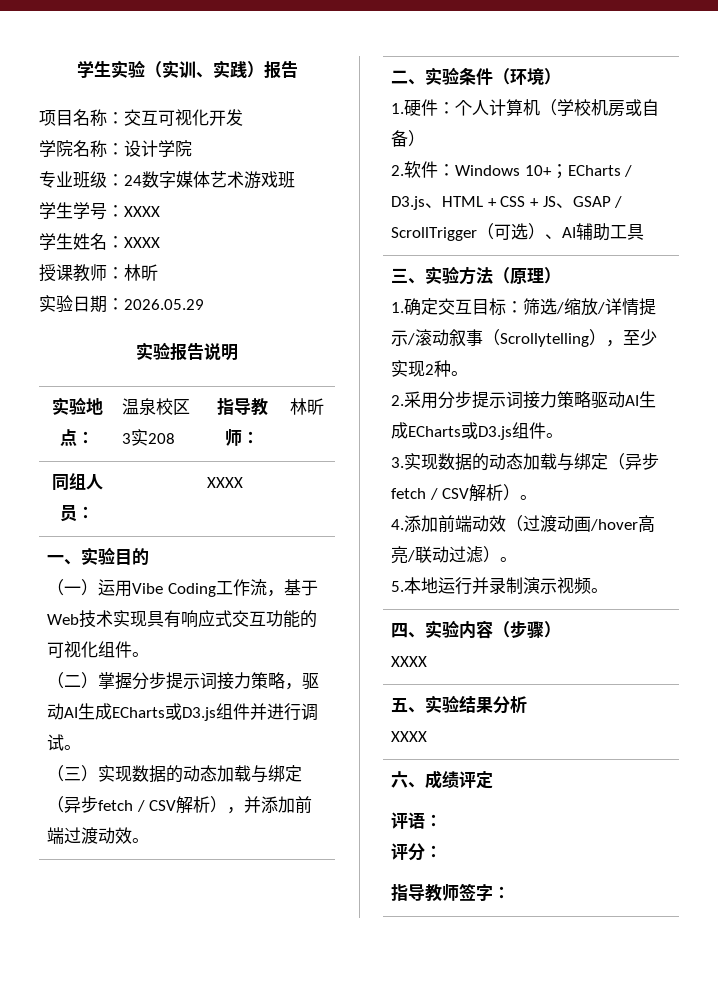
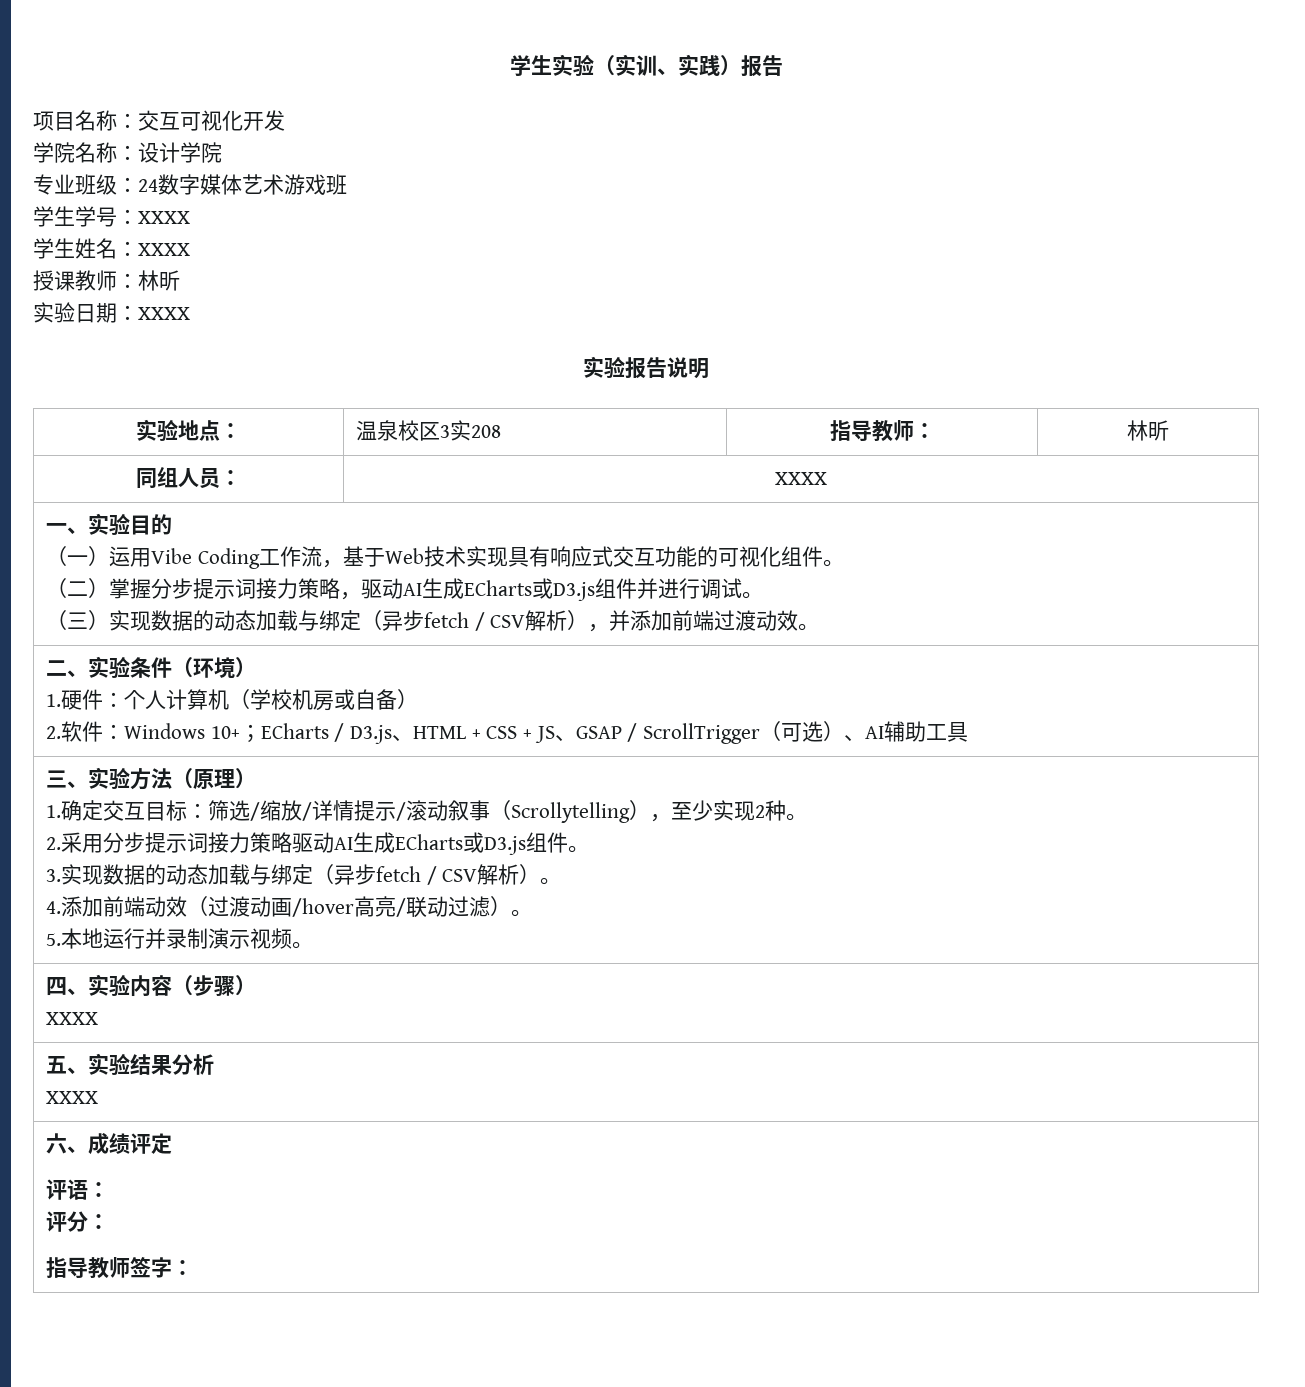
[124,299,204,310] 2026.05.29 -> [138,307,190,320] XXXX

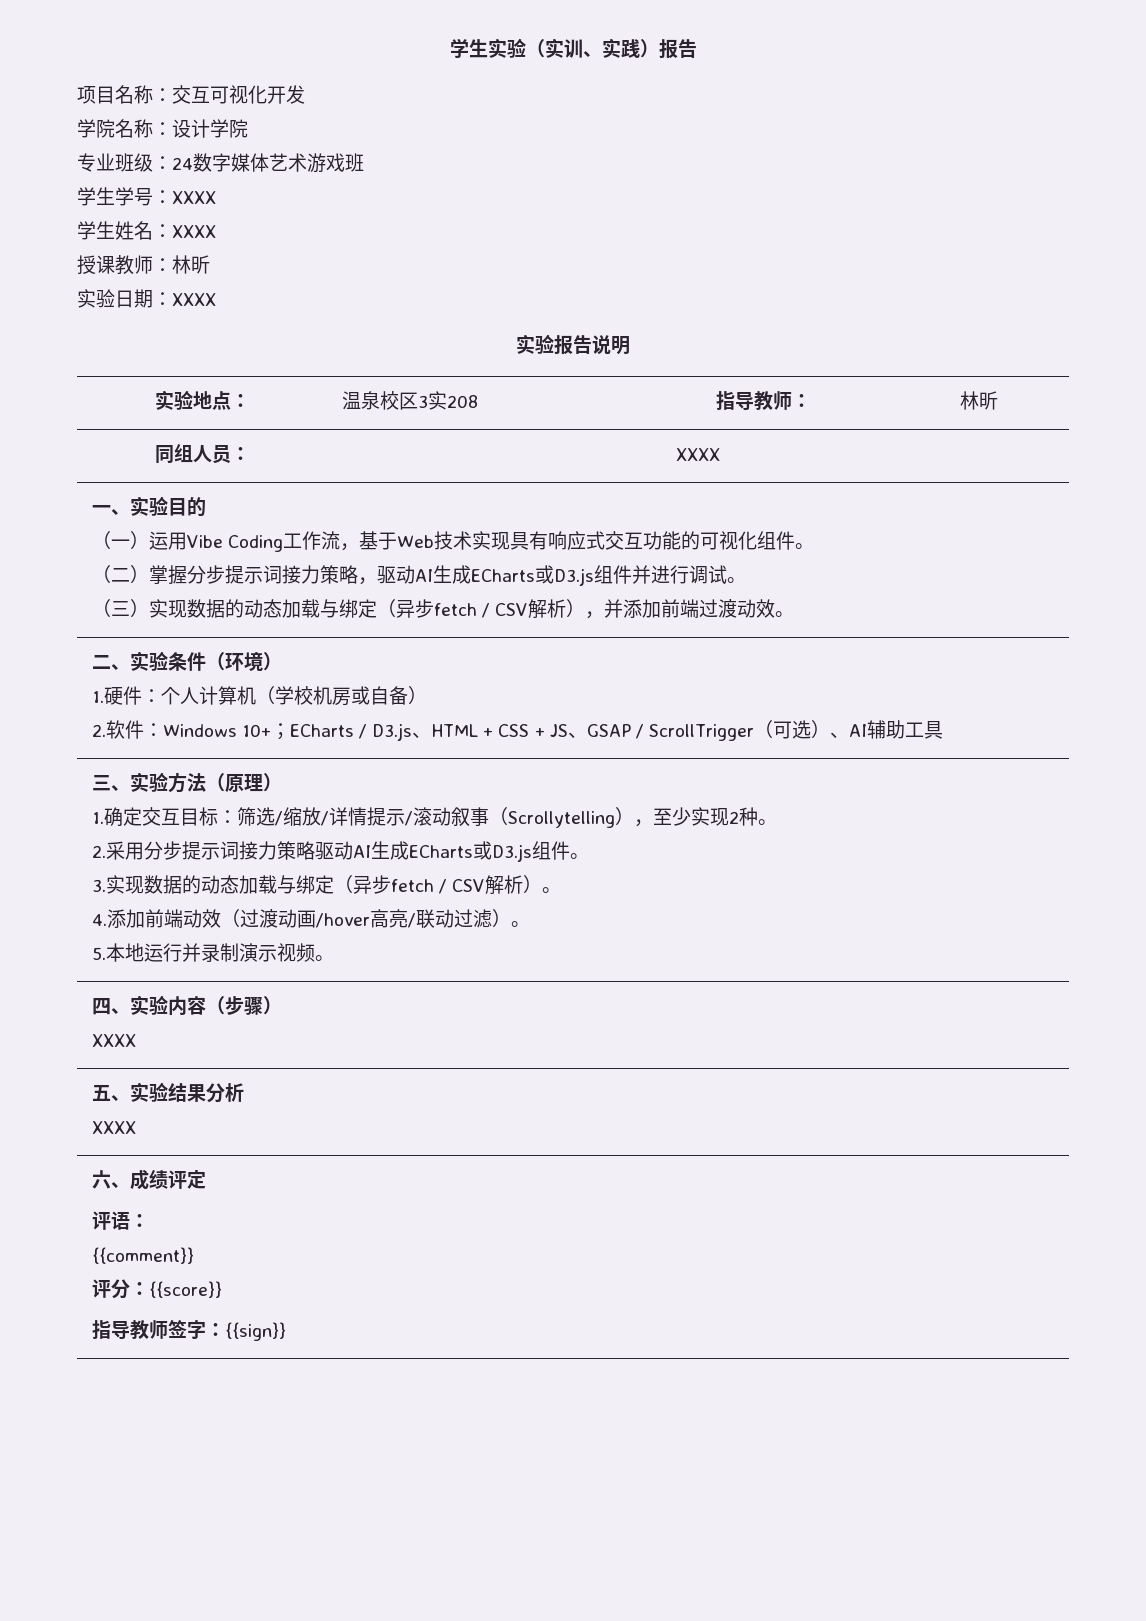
(109, 1189) none -> [91,1247,194,1264] // {{comment}}
(109, 1221) none -> [148,1281,222,1298] {{score}}
(193, 1267) none -> [224,1322,286,1341] {{sign}}

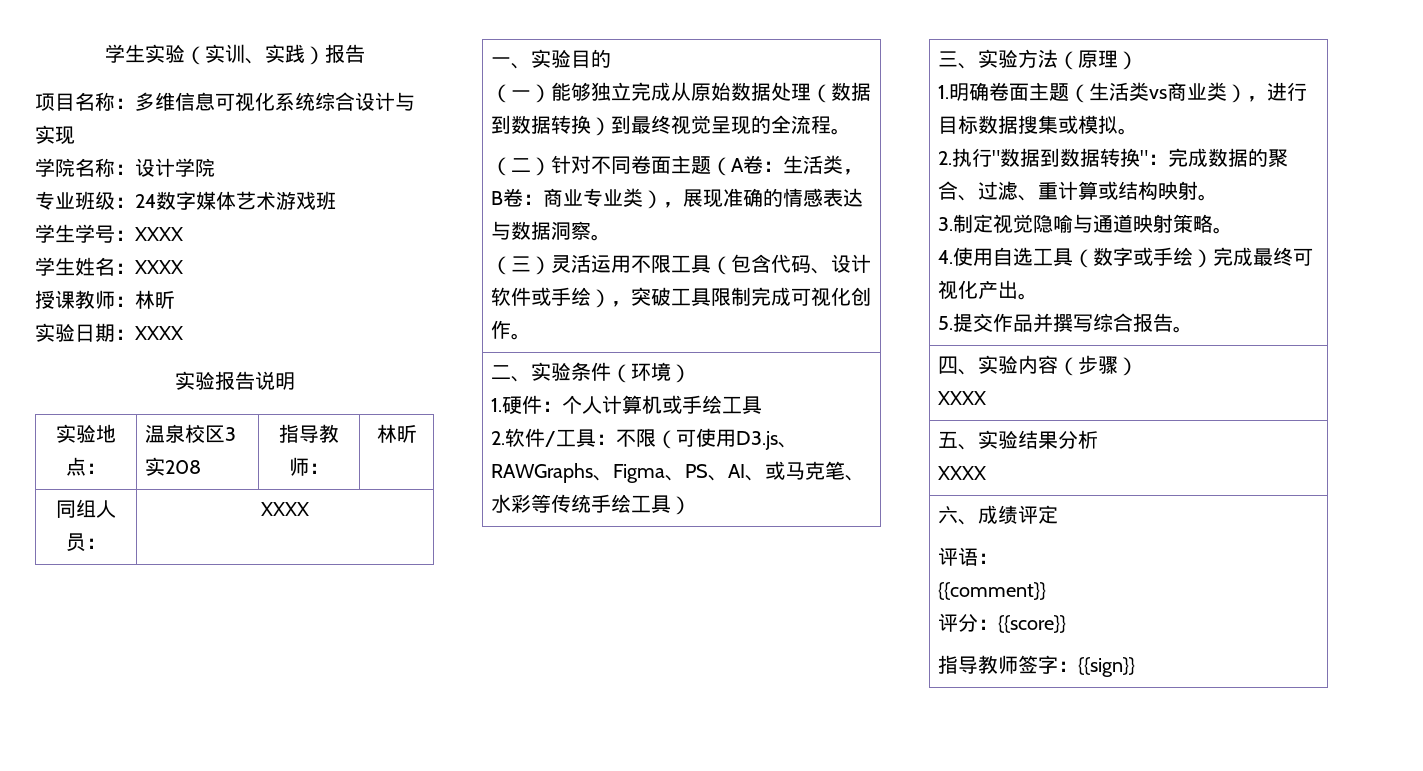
[172,85,305,104] 交互可视化开发 -> [135,92,415,112] [35,125,75,145] 多维信息可视化系统综合设计与实现
[148,531,814,552] [91,565,746,586] [91,599,776,619] 运用Vibe Coding工作流，基于Web技术实现具有响应式交互功能的可视化组件。 // （二）掌握分步提示词接力策略，驱动AI生成ECharts或D3.js组件并进行调试。 // （三）实现数据的动态加载与绑定（异步fetch / CSV解析），并添加前端过渡动效 -> [551,82,872,103] [491,115,852,136] [491,155,864,176] [491,188,864,209] [491,221,612,241] [491,254,872,275] [491,287,872,308] [491,320,512,339] 能够独立完成从原始数据处理（数据到数据转换）到最终视觉呈现的全流程。 // （二）针对不同卷面主题（A卷：生活类，B卷：商业专业类），展现准确的情感表达与数据洞察。 // （三）灵活运用不限工具（包含代码、设计软件或手绘），突破工具限制完成可视化创作
[255,686,427,706] [91,720,943,741] （学校机房或自备） // 2.软件：Windows 10+；ECharts / D3.js、HTML + CSS + JS、GSAP / ScrollTrigger（可选）、AI辅助工具 -> [662,395,763,414] [491,428,799,450] [491,461,866,483] [491,494,692,515] 或手绘工具 // 2.软件/工具：不限（可使用D3.js、RAWGraphs、Figma、PS、AI、或马克笔、水彩等传统手绘工具）
[103,807,777,828] [91,841,589,862] [91,875,562,895] [91,909,530,928] [91,943,315,962] 确定交互目标：筛选/缩放/详情提示/滚动叙事（Scrollytelling），至少实现2种。 // 2.采用分步提示词接力策略驱动AI生成ECharts或D3.js组件。 // 3.实现数据的动态加载与绑定（异步fetch / CSV解析）。 // 4.添加前端动效（过渡动画/hover高亮/联动过滤）。 // 5.本地运行并录制演示视频 -> [949,82,1308,103] [938,115,1139,135] [938,148,1289,167] [938,181,1219,201] [938,214,1234,234] [938,247,1314,268] [938,280,1039,300] [938,313,1174,333] 明确卷面主题（生活类vs商业类），进行目标数据搜集或模拟。 // 2.执行"数据到数据转换"：完成数据的聚合、过滤、重计算或结构映射。 // 3.制定视觉隐喻与通道映射策略。 // 4.使用自选工具（数字或手绘）完成最终可视化产出。 // 5.提交作品并撰写综合报告

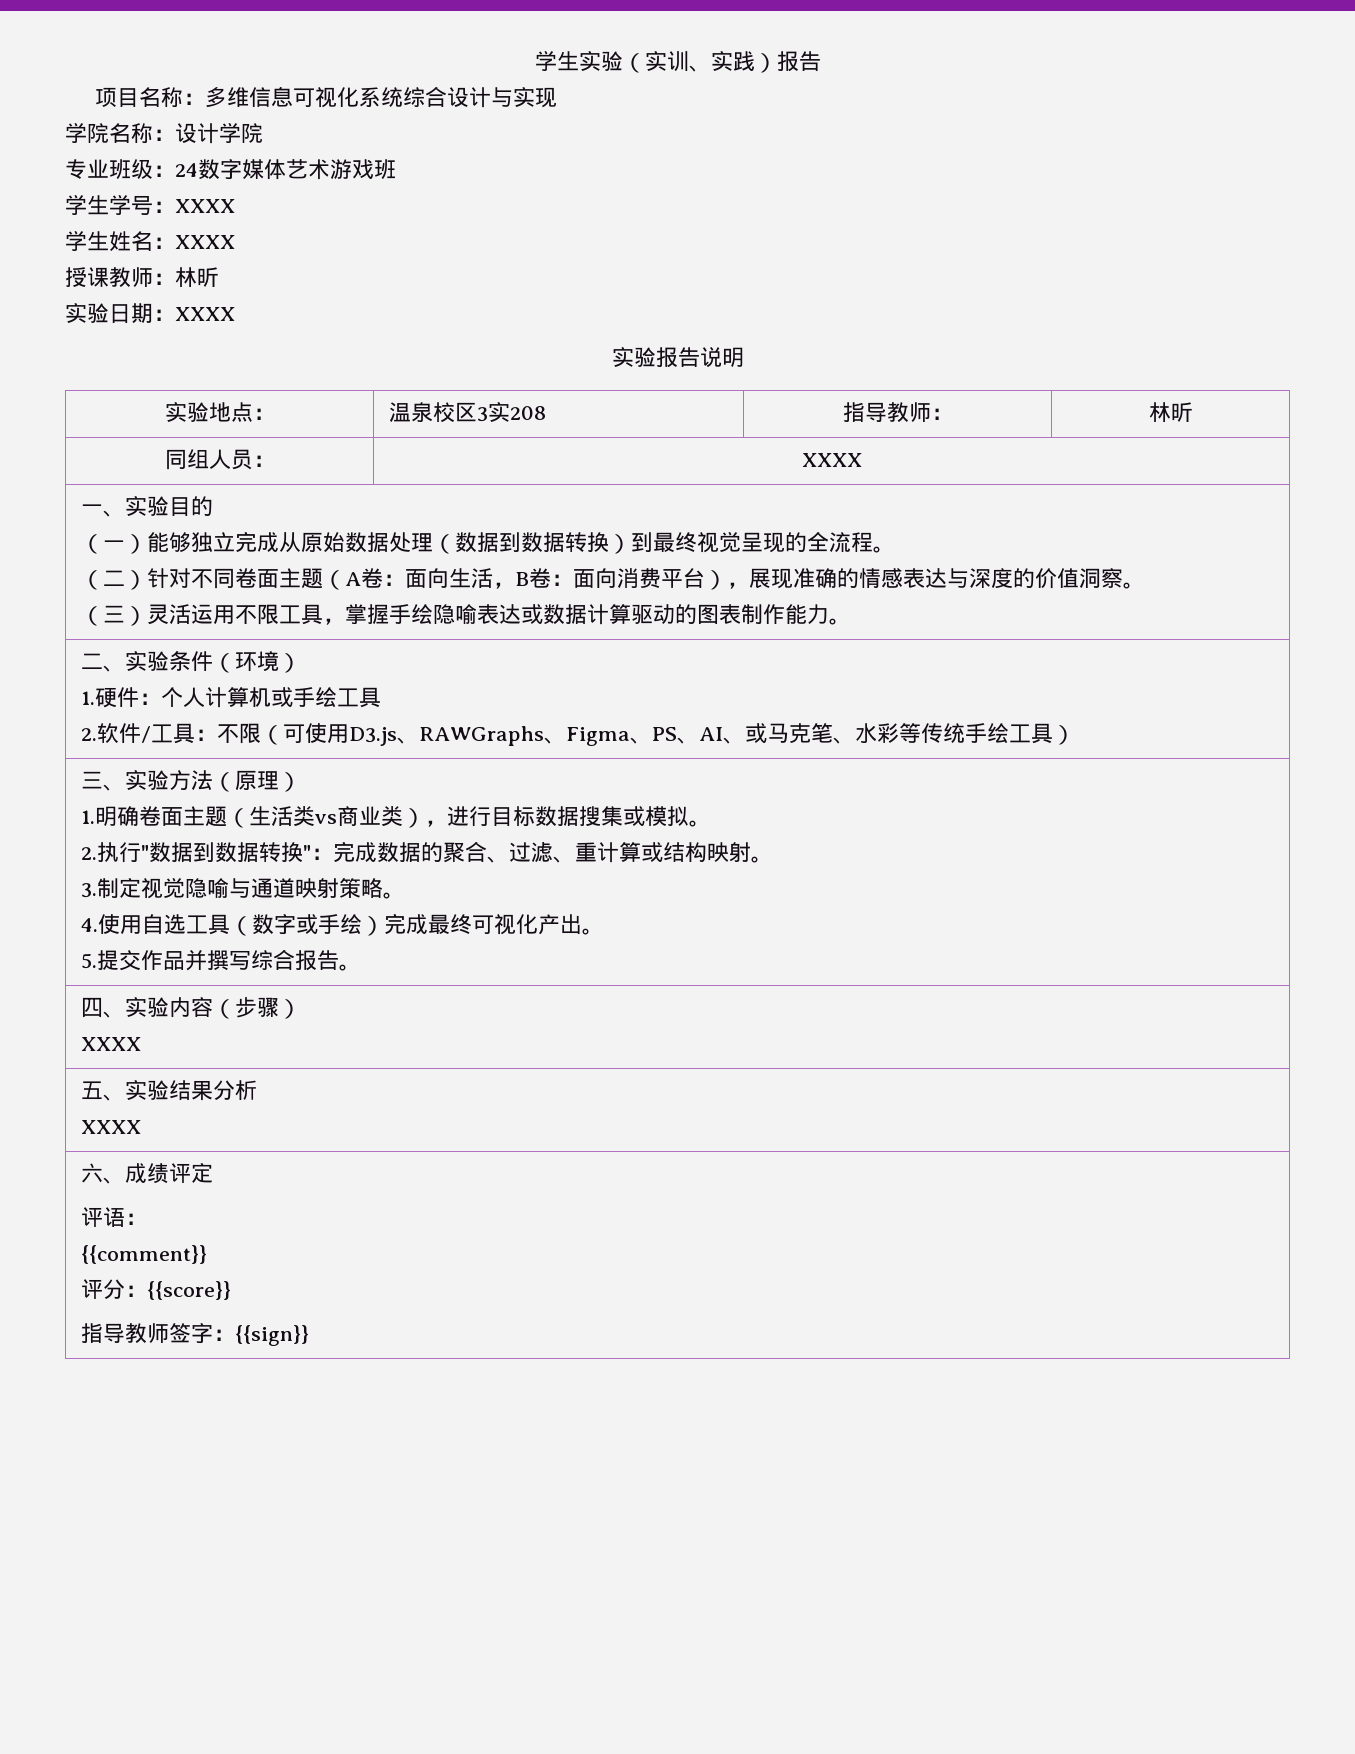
[783,155,844,174] 生活类 -> [404,568,493,588] 面向生活
[543,188,644,207] 商业专业类 -> [572,568,705,588] 面向消费平台
[511,221,552,240] 数据 -> [968,568,1079,589] 深度的价值
[711,254,872,275] [491,287,872,308] [491,320,512,339] （包含代码、设计软件或手绘），突破工具限制完成可视化创作 -> [322,604,829,625] ，掌握手绘隐喻表达或数据计算驱动的图表制作能力

